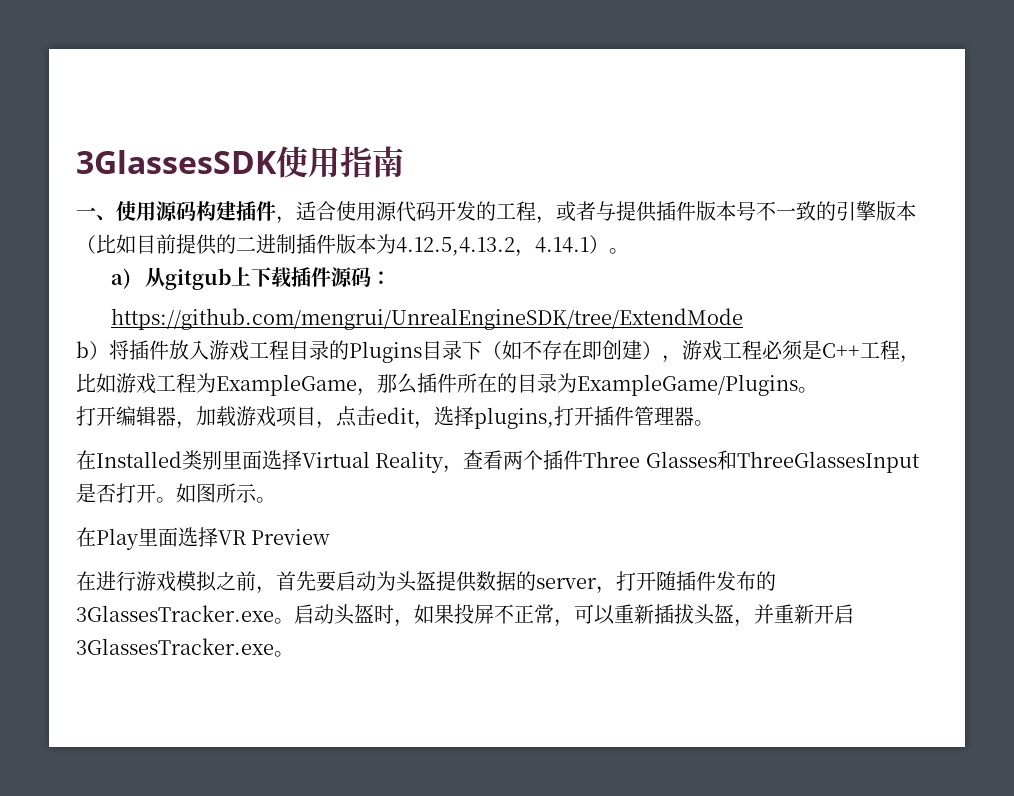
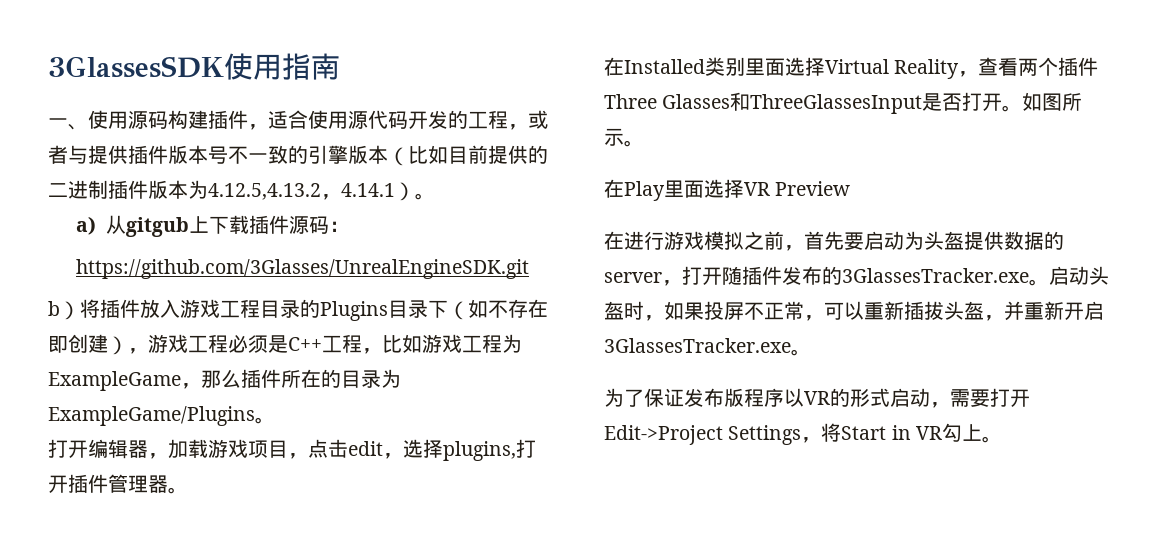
[110,308,743,330] https://github.com/mengrui/UnrealEngineSDK/tree/ExtendMode -> [75,259,529,279] https://github.com/3Glasses/UnrealEngineSDK.git
(294, 654) none -> [604,388,1030,408] [604,423,1002,445] // 为了保证发布版程序以VR的形式启动，需要打开Edit->Project Settings，将Start in VR勾上。

